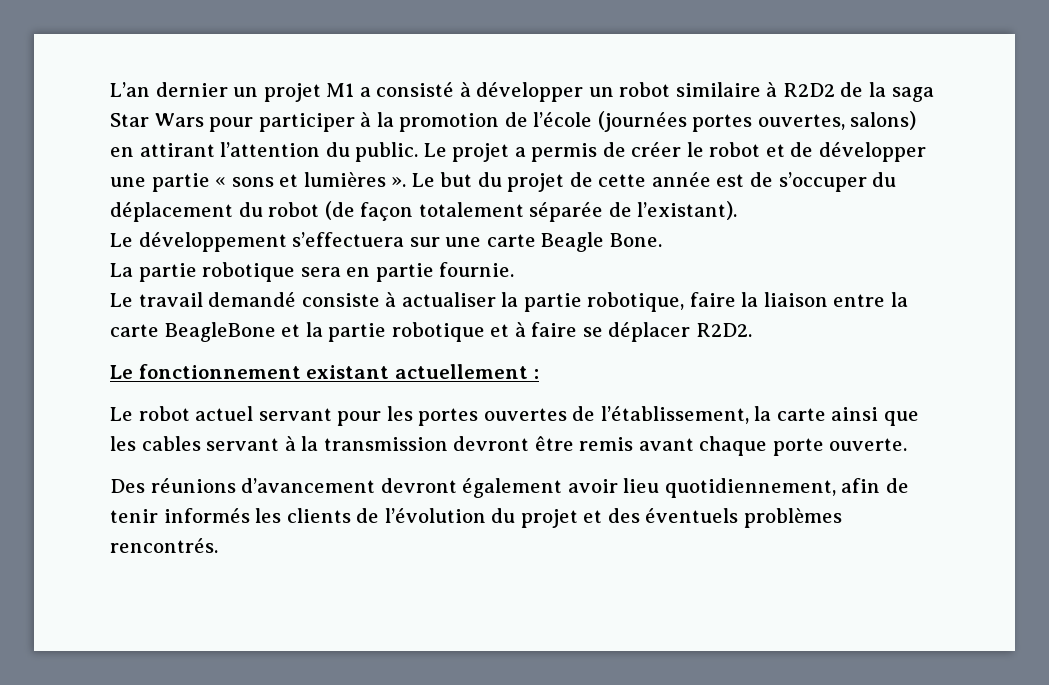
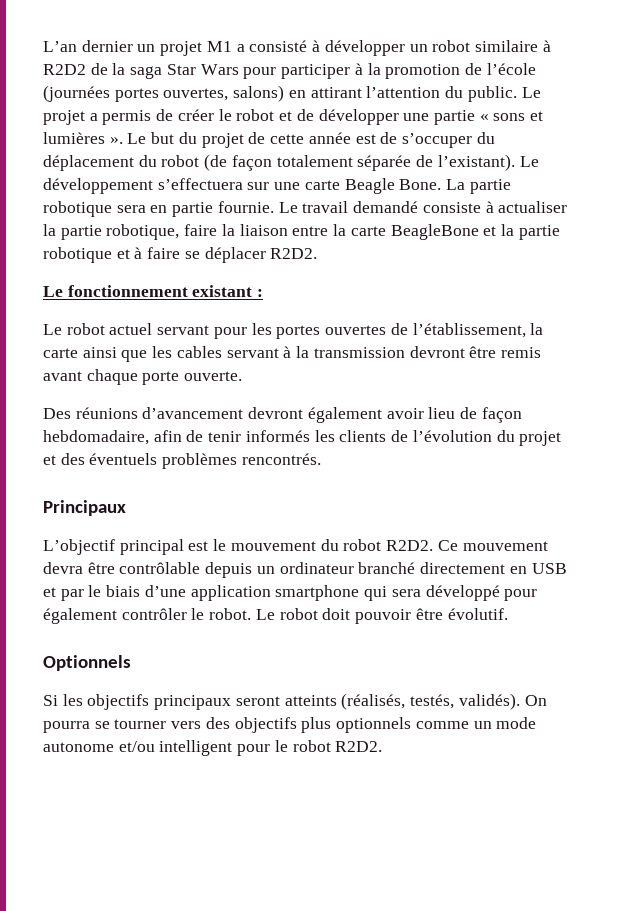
(738, 210) // -> (515, 162) none
(662, 240) // -> (442, 184) none
(515, 269) // -> (274, 207) none
[394,364,528,379] actuellement -> (253, 291) none
[664,478,836,498] quotidiennement, -> [460,407,522,423] [43,430,149,445] de façon hebdomadaire,
(218, 545) none -> [43,500,126,516] [43,539,548,555] [43,562,567,578] [43,585,538,601] [43,608,508,624] [43,655,131,671] [43,693,547,710] [43,717,537,733] [43,740,383,756] // Principaux // L’objectif principal est le mouvement du robot R2D2. Ce mouvement devra être contrôlable depuis un ordinateur branché directement en USB et par le biais d’une application smartphone qui sera développé pour également contrôler le robot. Le robot doit pouvoir être évolutif. // Optionnels // Si les objectifs principaux seront atteints (réalisés, testés, validés). On pourra se tourner vers des objectifs plus optionnels comme un mode autonome et/ou intelligent pour le robot R2D2.

